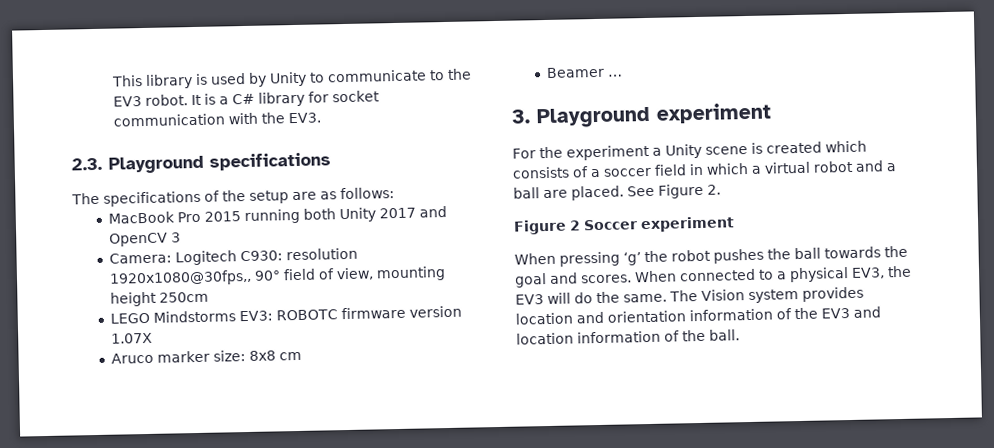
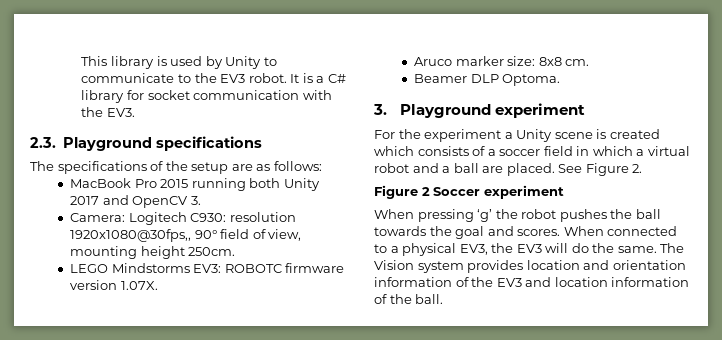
[171,232,182,243] 3 -> [190,196,201,205] 3.
[159,291,210,303] 250cm -> [188,247,236,256] 250cm.
[111,332,154,344] 1.07X -> [120,281,158,290] 1.07X.
[279,351,303,361] cm -> [565,59,590,66] cm.
[608,74,624,77] … -> [470,74,561,86] DLP Optoma.

